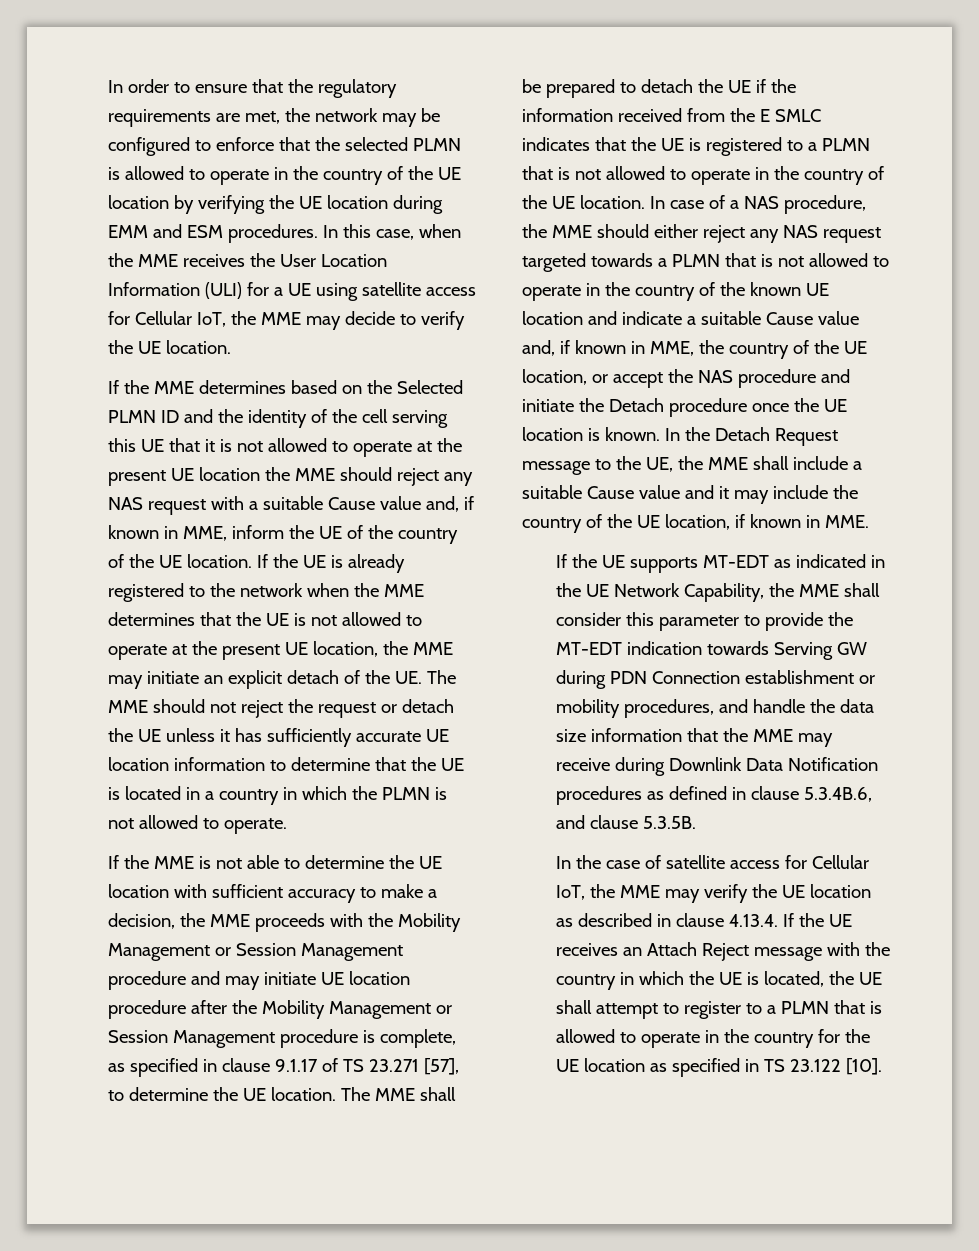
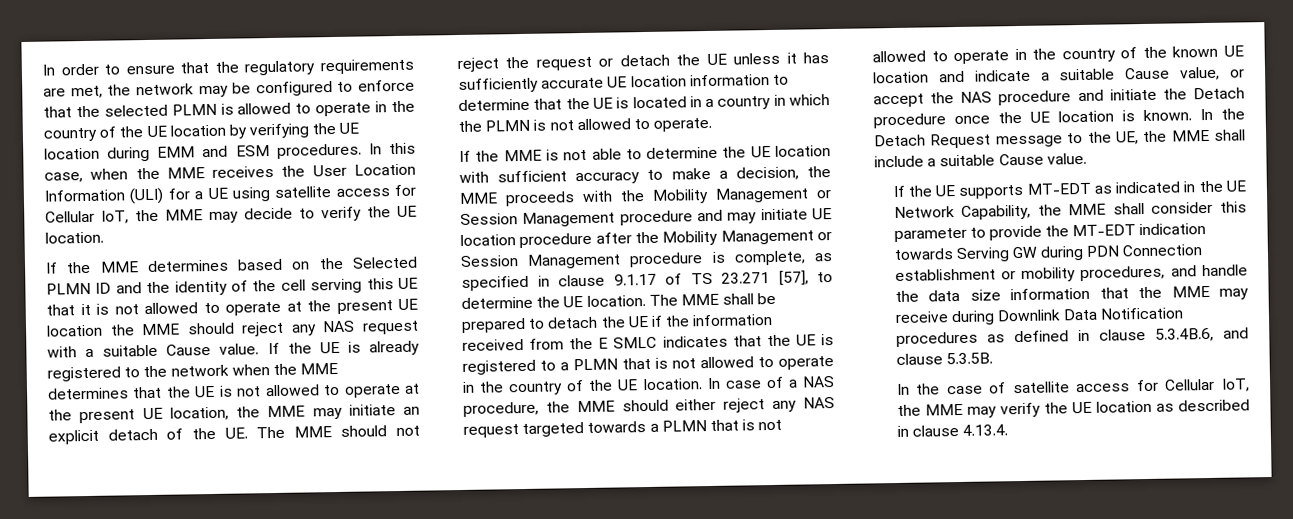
[379,496,474,512] [108,525,458,544] [108,554,252,568] value and, if known in MME, inform the UE of the country of the UE location. -> [219,343,260,355] value.
[817,311,859,325] [522,340,867,359] [522,369,587,385] value and, if known in MME, the country of the UE location, -> [1179,66,1221,81] value,
[638,485,858,504] [522,514,869,533] value and it may include the country of the UE location, if known in MME. -> [1046,152,1087,165] value.
[782,913,852,927] [555,942,890,961] [555,971,882,990] [555,1000,882,1019] [555,1029,870,1048] [555,1058,882,1077] If the UE receives an Attach Reject message with the country in which the UE is located, the UE shall attempt to register to a PLMN that is allowed to operate in the country for the UE location as specified in TS 23.122 [10]. -> (1008, 430) none

